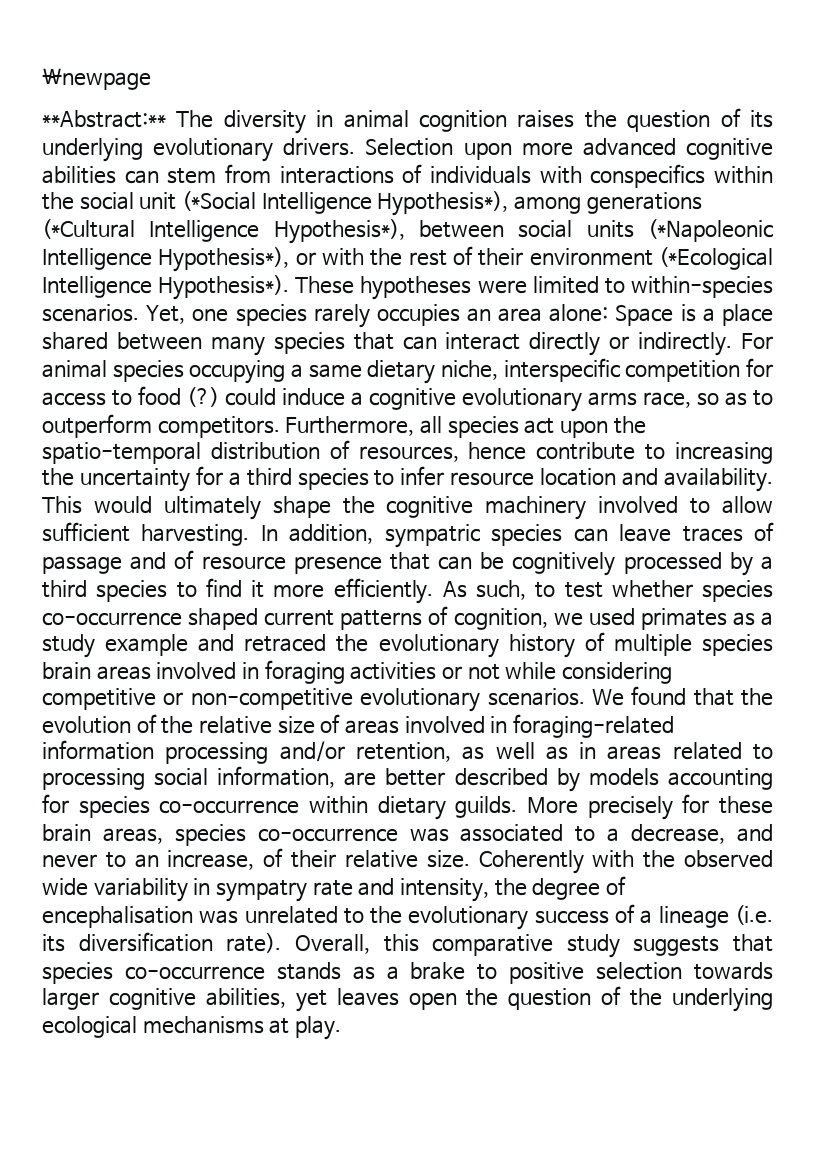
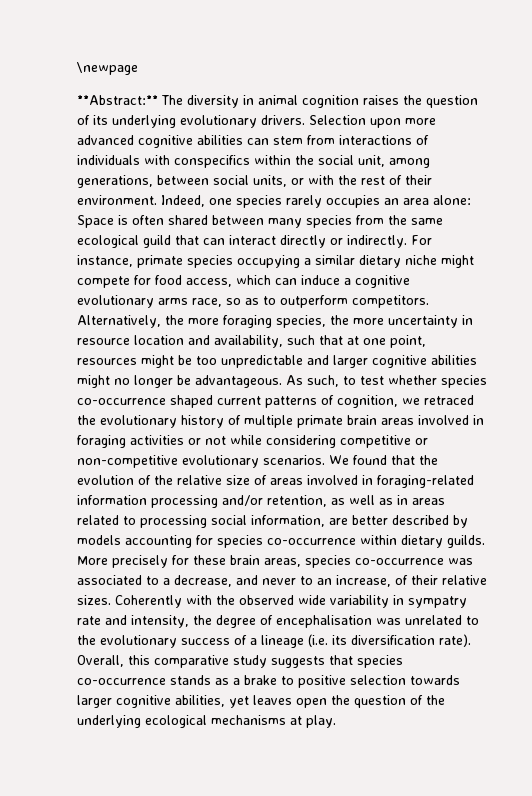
[139,191,702,216] [42,219,773,244] [42,247,290,272] unit (*Social Intelligence Hypothesis*), among generations (*Cultural Intelligence Hypothesis*), between social units (*Napoleonic Intelligence Hypothesis*), -> [358,155,430,168] [77,175,287,188] unit, among generations, between social units,
[529,247,773,270] [42,275,773,300] [42,304,186,324] environment (*Ecological Intelligence Hypothesis*). These hypotheses were limited to within-species scenarios. Yet, -> [77,195,205,207] environment. Indeed,
[702,304,773,326] a place -> [132,215,164,225] often
(345, 343) none -> [356,215,443,225] [77,235,171,248] from the same ecological guild
[42,360,107,378] animal -> [77,255,183,268] instance, primate
[308,358,774,384] [42,386,277,407] same dietary niche, interspecific competition for access to food (?) could -> [315,255,474,268] [77,275,297,288] similar dietary niche might compete for food access, which can
[285,416,646,438] [42,440,774,464] [42,466,773,492] [42,496,773,520] [42,522,774,548] [42,550,773,576] [42,578,434,604] Furthermore, all species act upon the spatio-temporal distribution of resources, hence contribute to increasing the uncertainty for a third species to infer resource location and availability. This would ultimately shape the cognitive machinery involved to allow sufficient harvesting. In addition, sympatric species can leave traces of passage and of resource presence that can be cognitively processed by a third species to find it more efficiently. -> [77,315,473,328] [77,335,426,348] [77,355,477,368] [77,375,282,388] Alternatively, the more foraging species, the more uncertainty in resource location and availability, such that at one point, resources might be too unpredictable and larger cognitive abilities might no longer be advantageous.
[588,608,774,630] [42,634,235,658] used primates as a study example and -> (420, 401) none
[702,634,774,656] species -> [297,415,343,428] primate
[426,850,470,868] size. -> [77,595,111,605] sizes.

